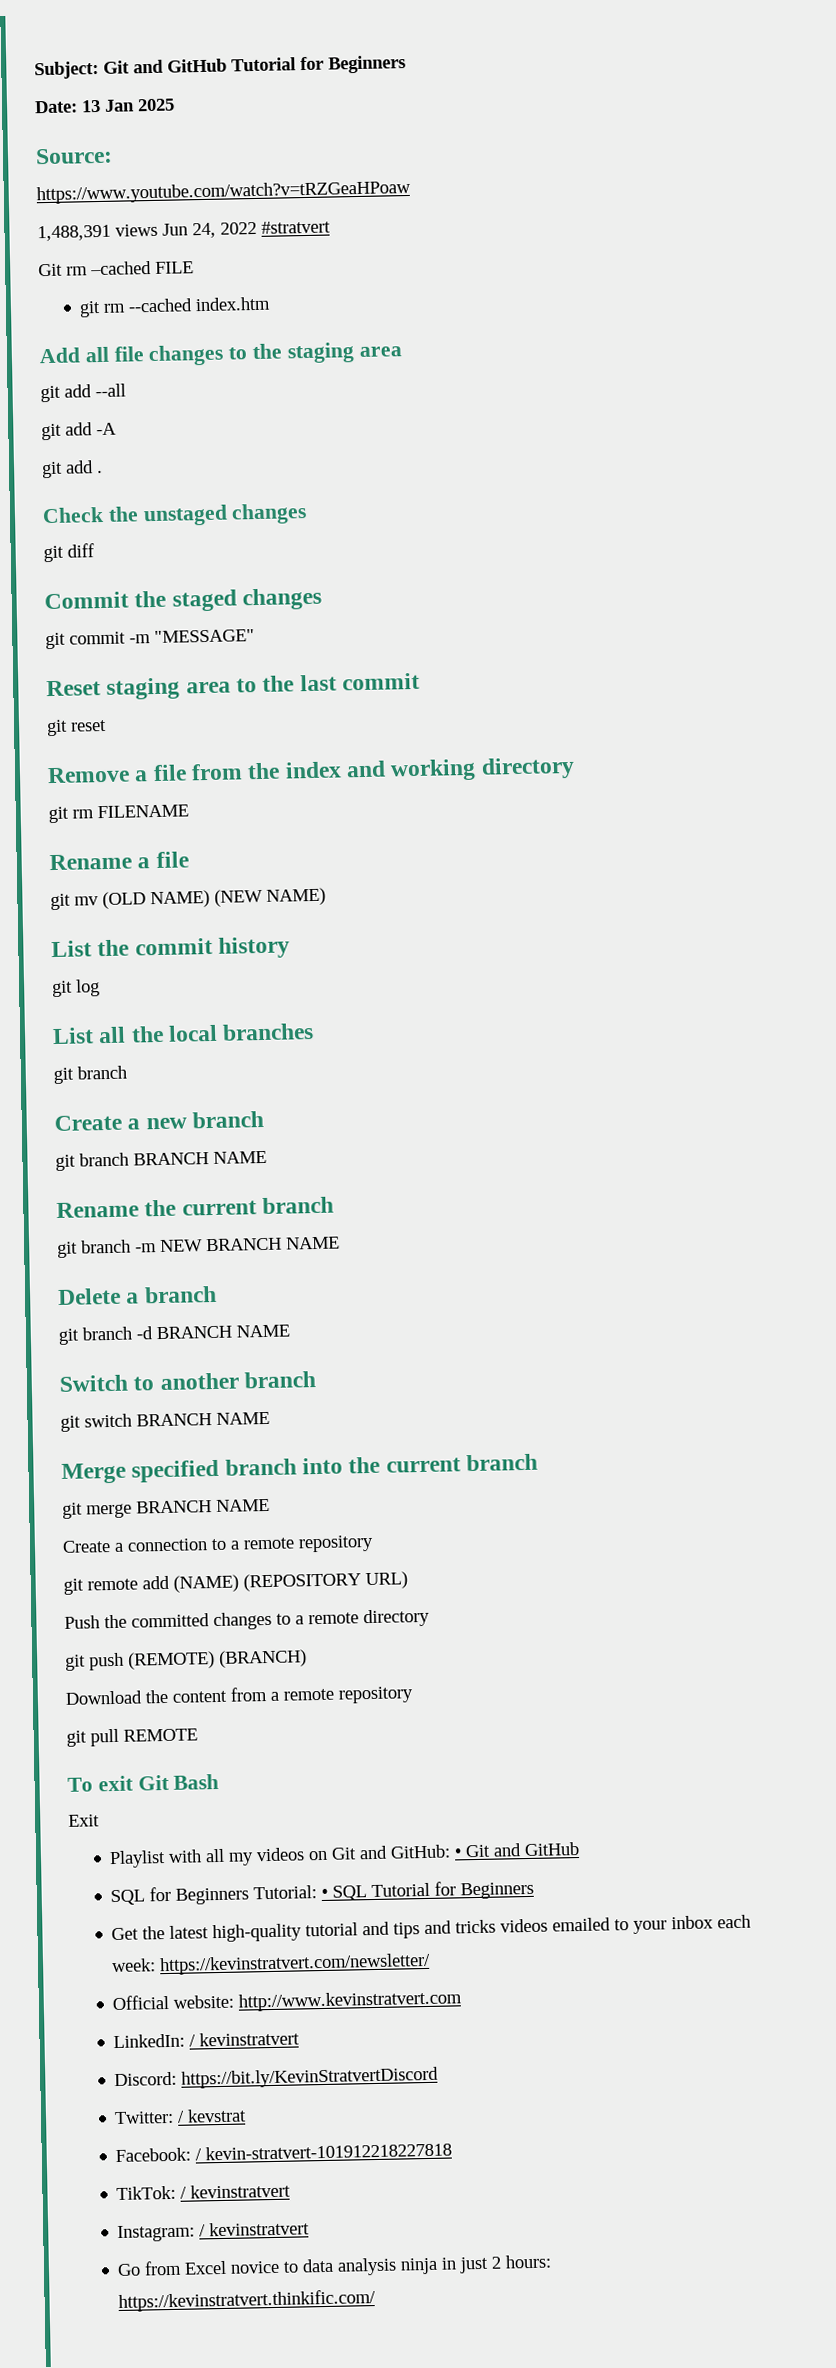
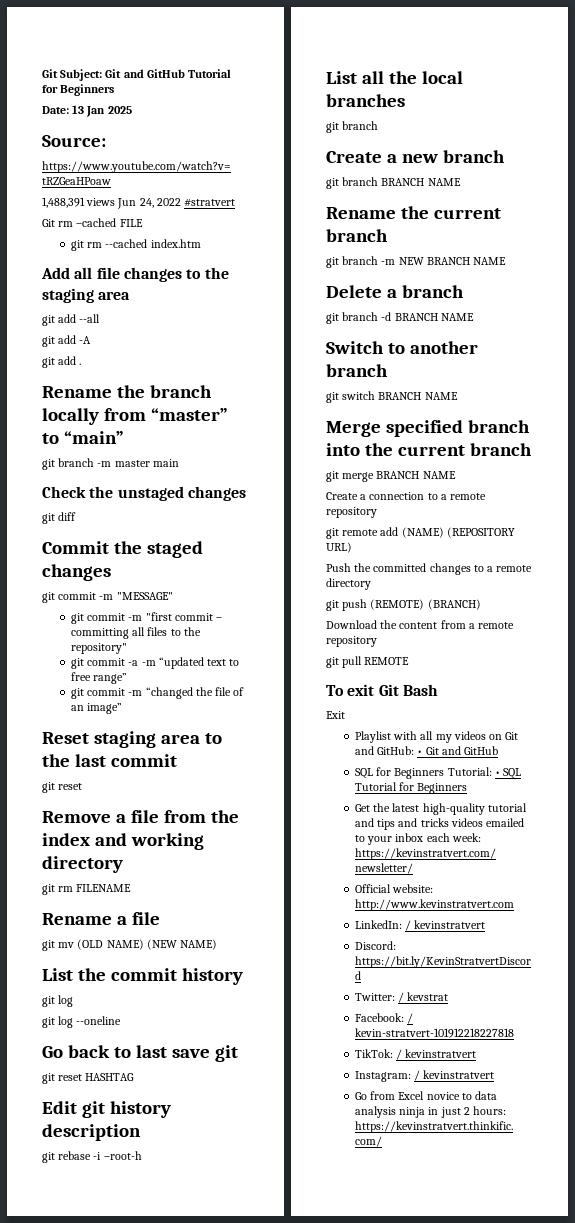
(34, 70) none -> [42,69,58,78] Git
(103, 471) none -> [42,385,212,398] [42,408,228,425] [42,431,124,444] [42,458,179,470] // Rename the branch locally from “master” to “main” // git branch -m master main
(255, 636) none -> [70,612,223,624] [70,627,201,639] [70,643,127,654] [70,657,240,669] [70,672,128,684] [70,687,245,699] [70,703,123,714] // git commit -m "first commit – committing all files to the repository" // git commit -a -m “updated text to free range” // git commit -m “changed the file of an image”
(100, 988) none -> [42,1016,122,1028] [42,1045,238,1062] [42,1073,135,1084] [42,1101,171,1118] [42,1124,141,1141] [42,1151,142,1163] // git log --oneline // Go back to last save git // git reset HASHTAG // Edit git history description // git rebase -i –root-h

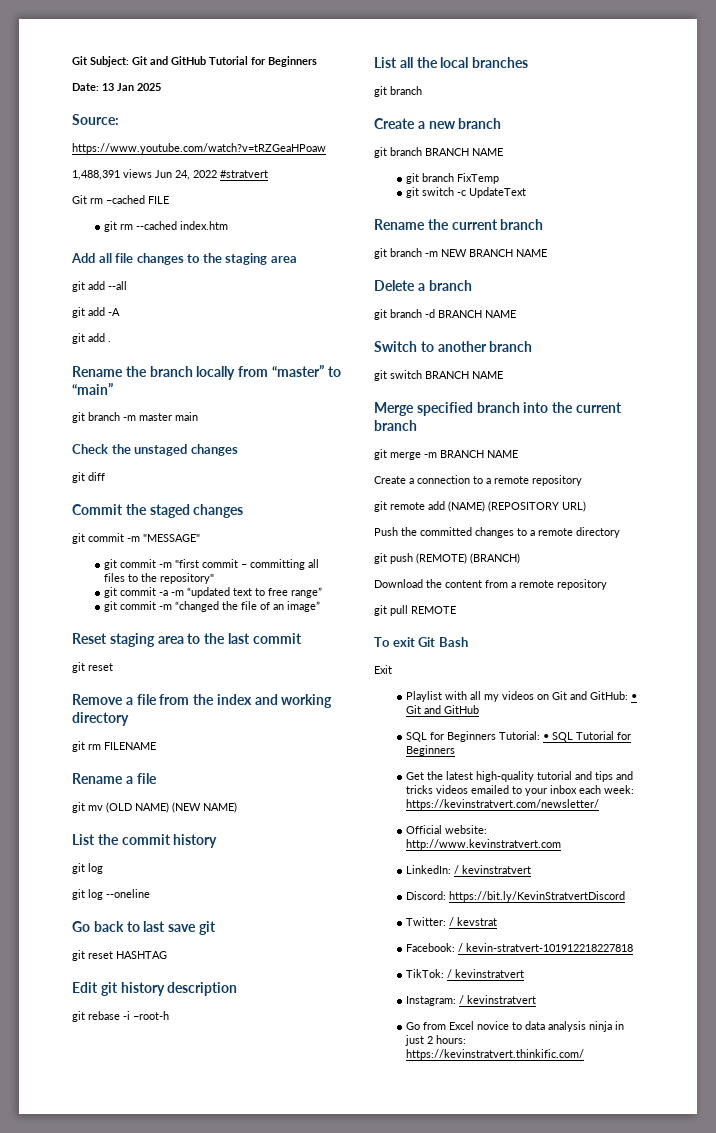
(461, 182) none -> [406,173,500,184] [406,187,527,198] // git branch FixTemp // git switch -c UpdateText
(375, 477) none -> [424,452,437,458] -m

